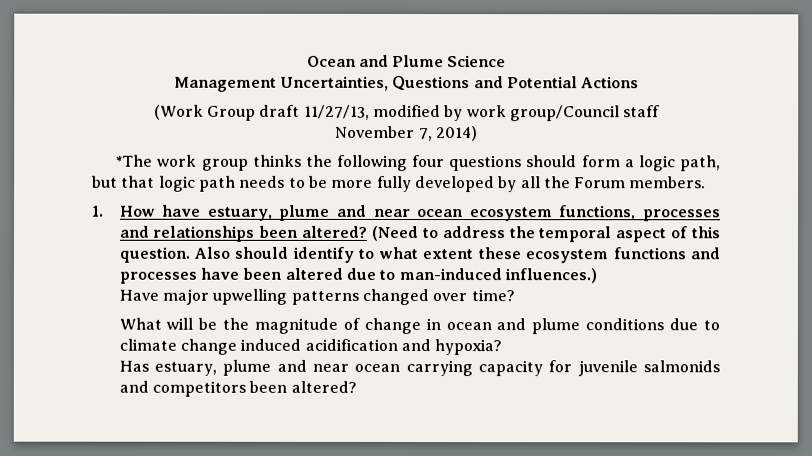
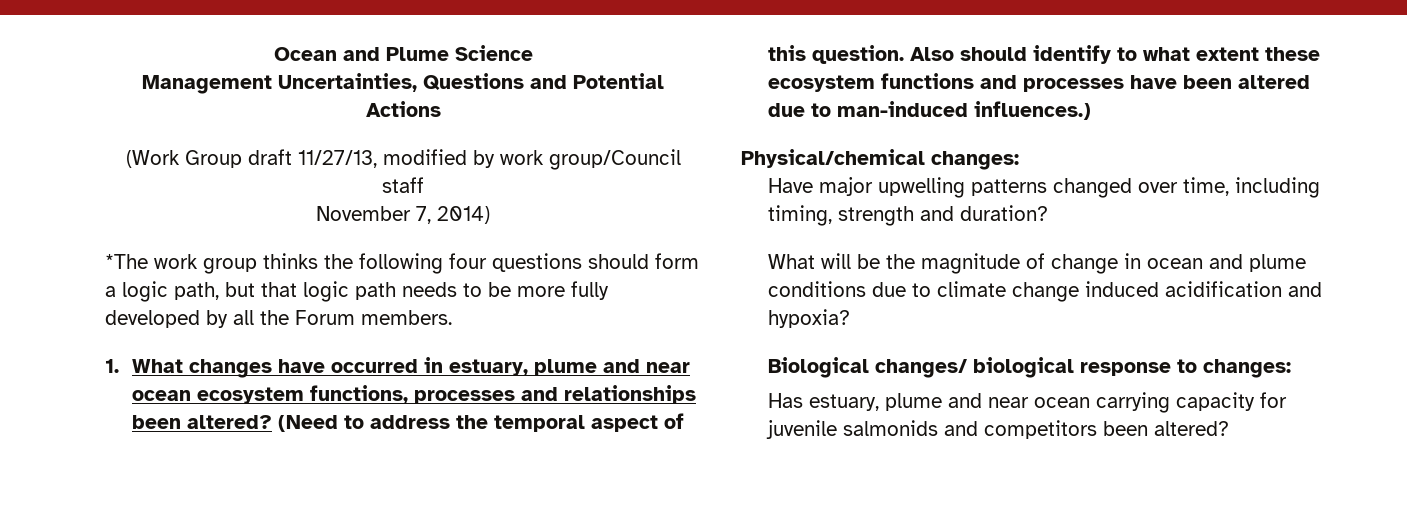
[119,204,202,217] How have -> [131,357,443,378] What changes have occurred in
(597, 276) none -> [741,149,1019,170] // Physical/chemical changes:
[470,289,515,302] time? -> [1182,177,1320,198] [767,205,1048,226] time, including timing, strength and duration?
(503, 347) none -> [767,357,1291,378] // Biological changes/ biological response to changes:

